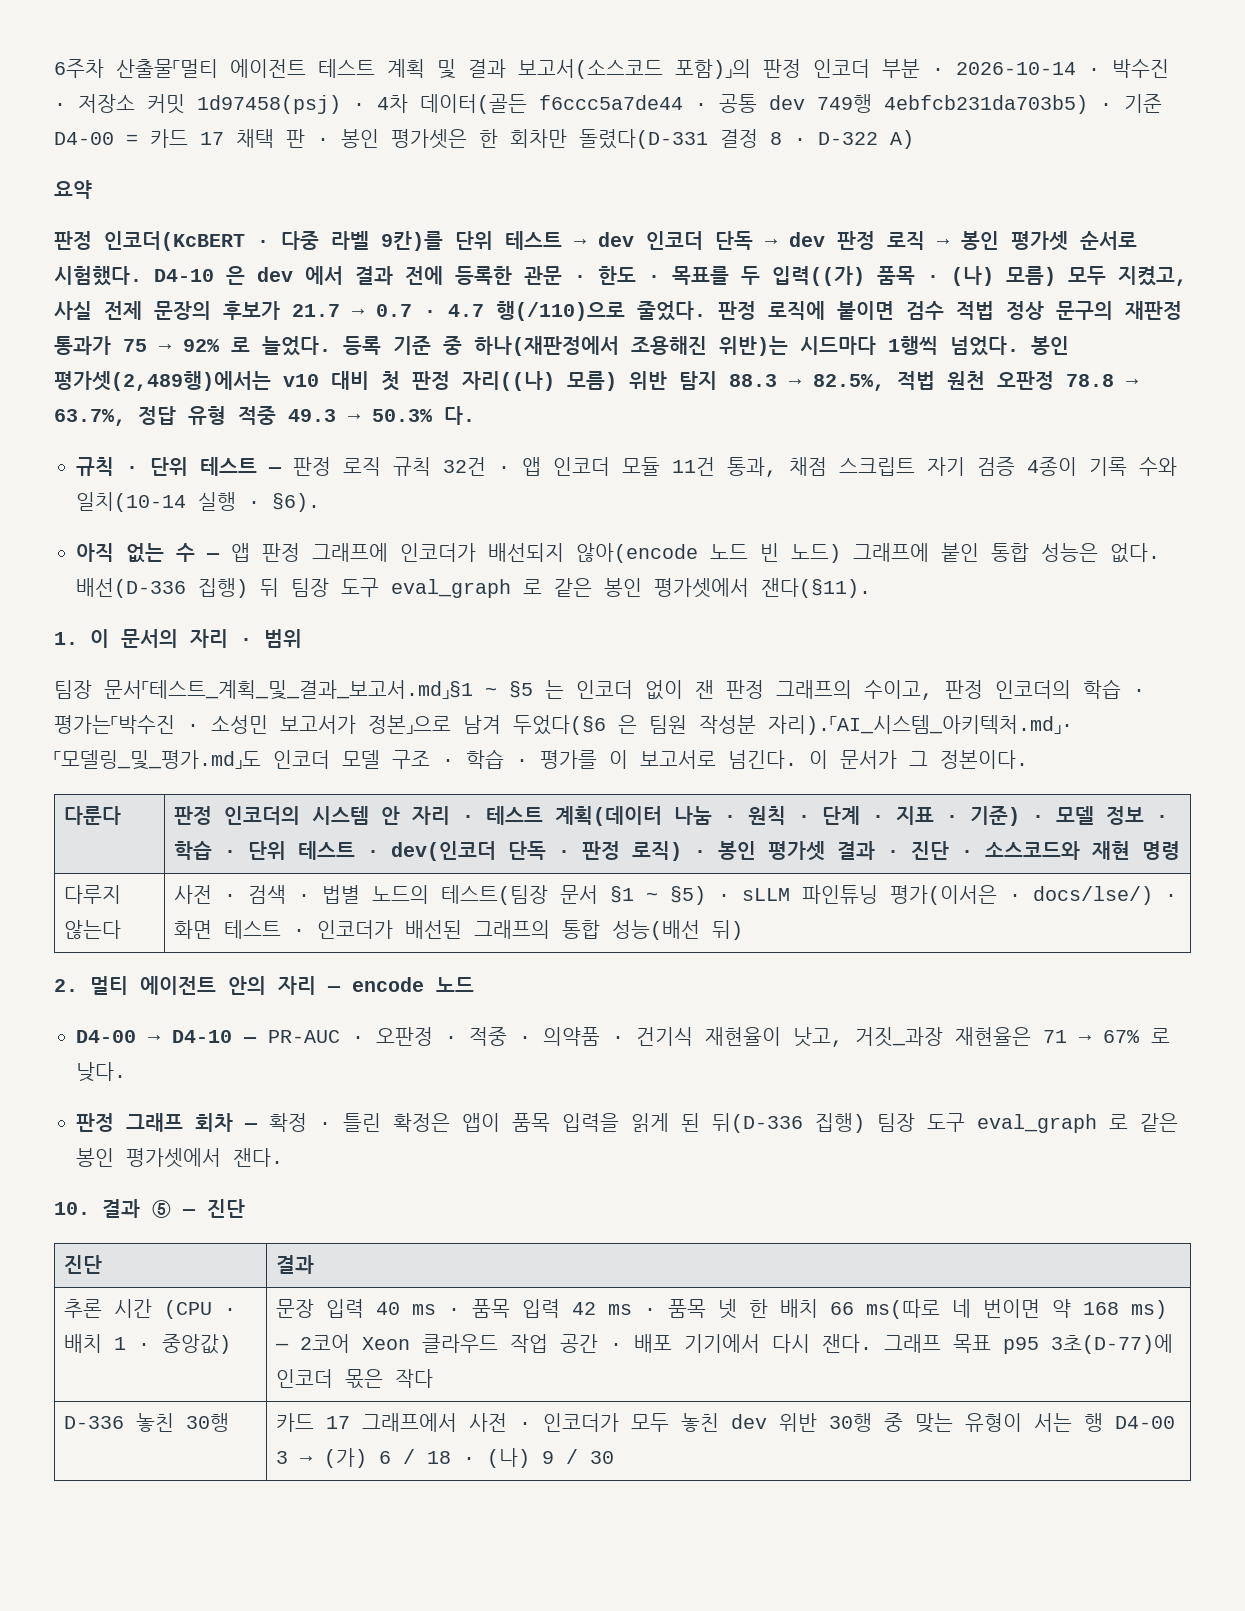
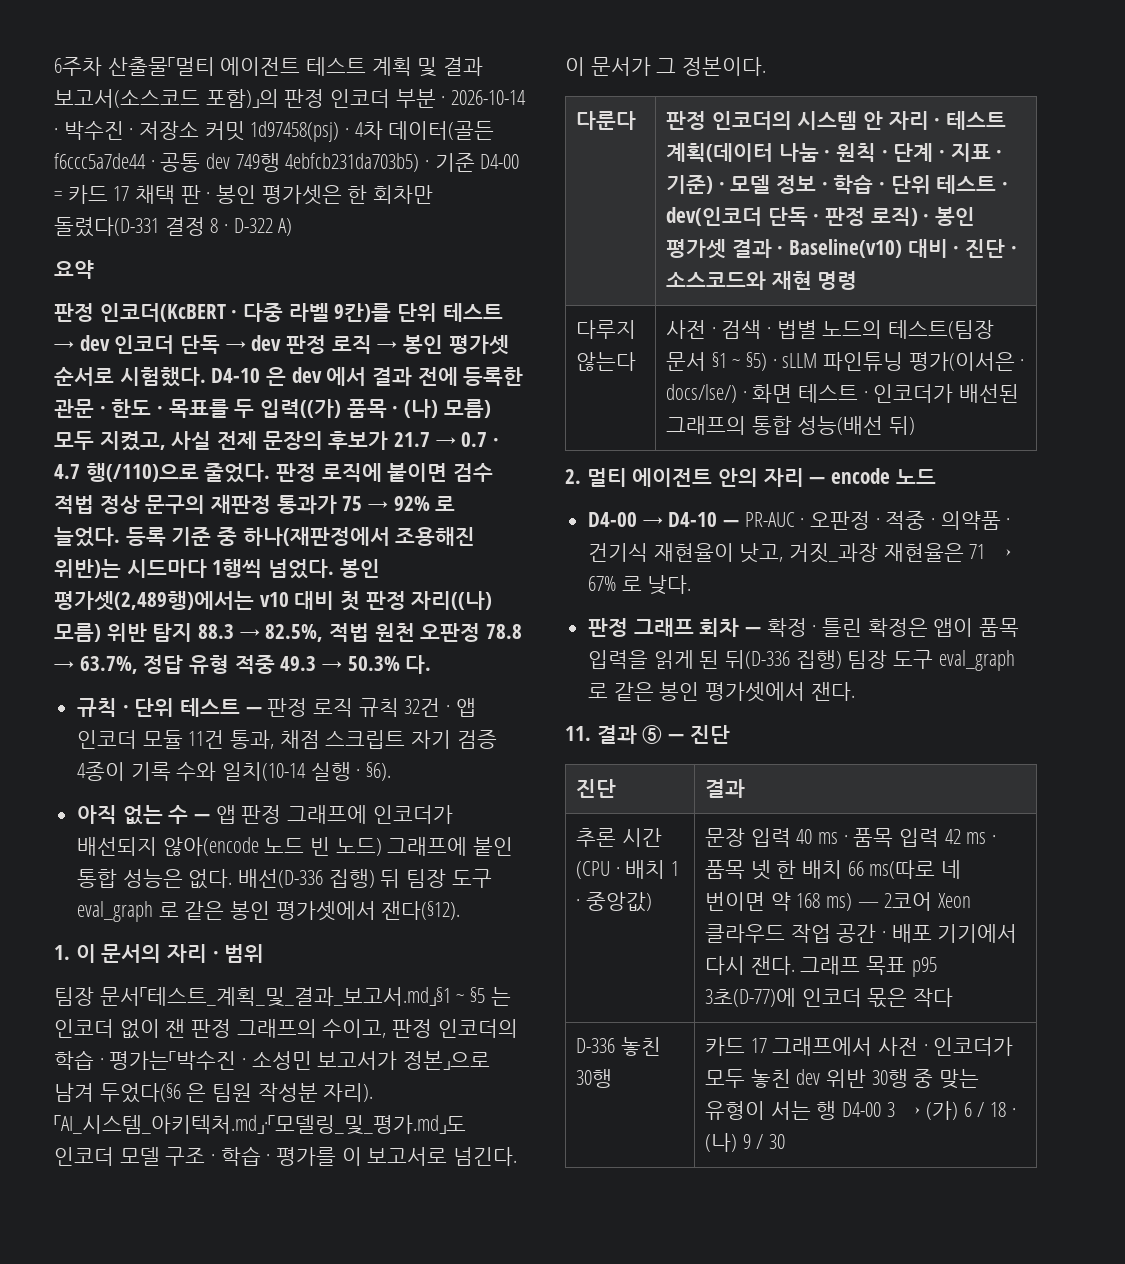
[761,578,871,598] 잰다(§11). -> [381,901,461,920] 잰다(§12).
(899, 853) none -> [788,239,960,258] Baseline(v10) 대비 ·
[54,1202,90,1215] 10. -> [565,726,591,741] 11.

